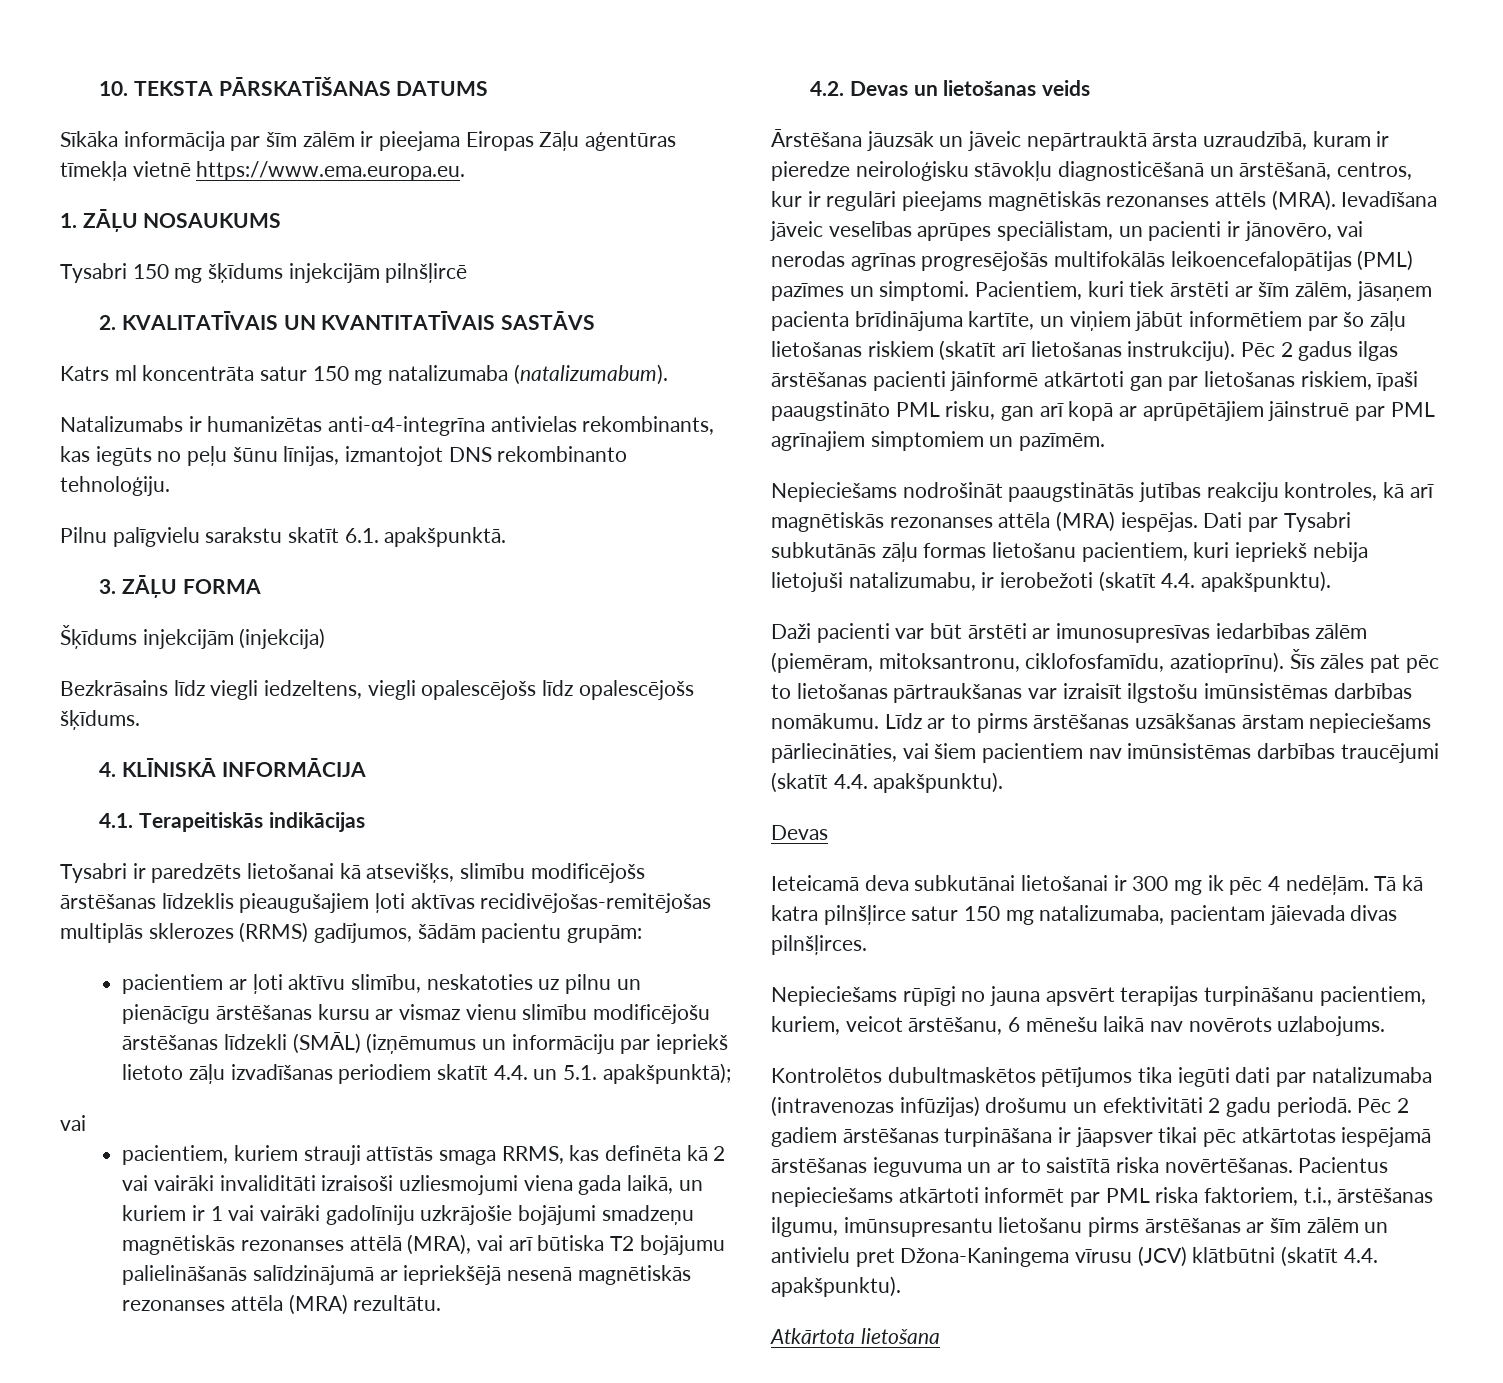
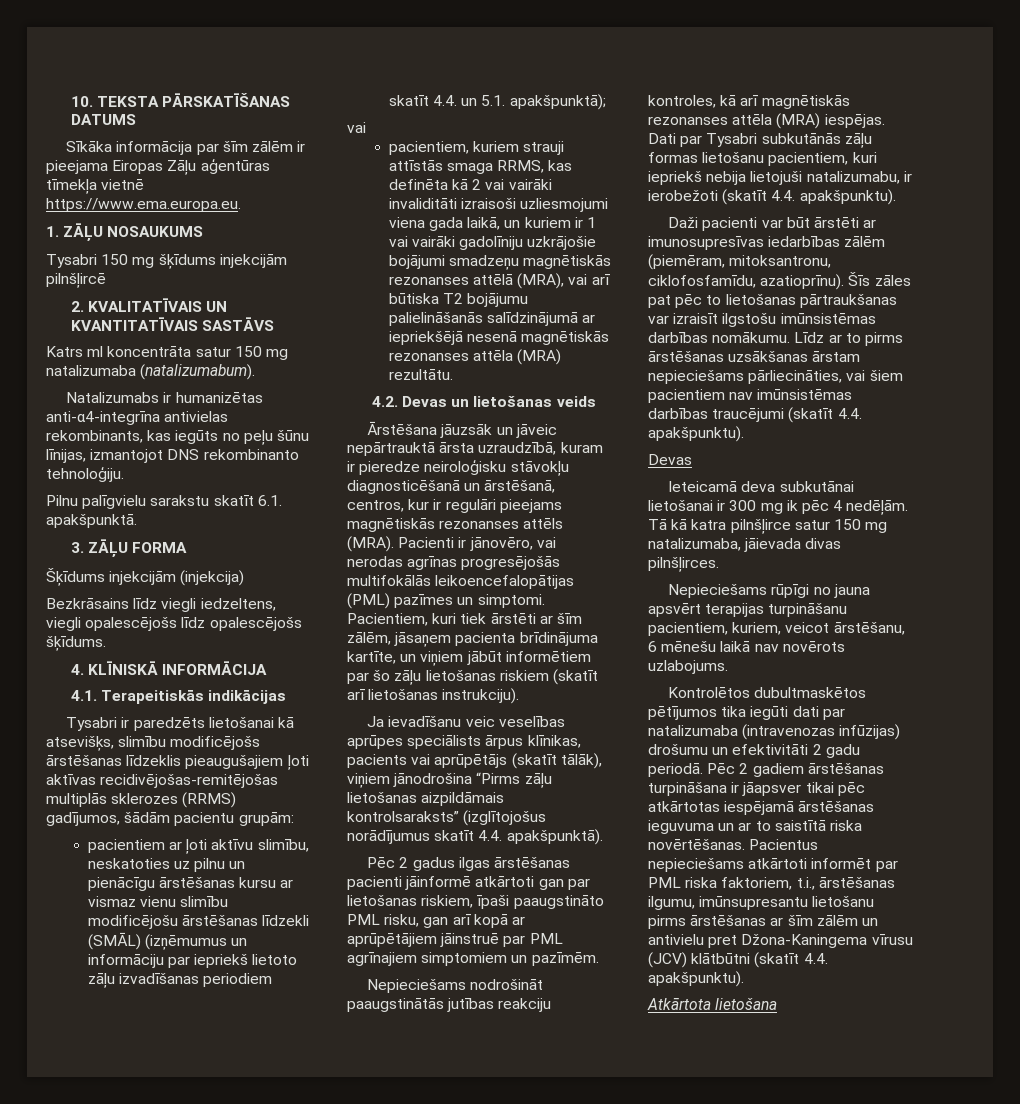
[1341,191,1438,207] [770,221,1222,241] Ievadīšana jāveic veselības aprūpes speciālistam, un pacienti -> [398,537,455,548] Pacienti
(1236, 350) none -> [367,716,565,727] [347,735,581,749] [347,753,602,769] [347,772,552,788] [347,792,505,806] [347,810,547,826] [347,829,603,845] // Ja ievadīšanu veic veselības aprūpes speciālists ārpus klīnikas, pacients vai aprūpētājs (skatīt tālāk), viņiem jānodrošina “Pirms zāļu lietošanas aizpildāmais kontrolsaraksts” (izglītojošus norādījumus skatīt 4.4. apakšpunktā). //
[1170,905,1266,925] pacientam -> (741, 544) none

